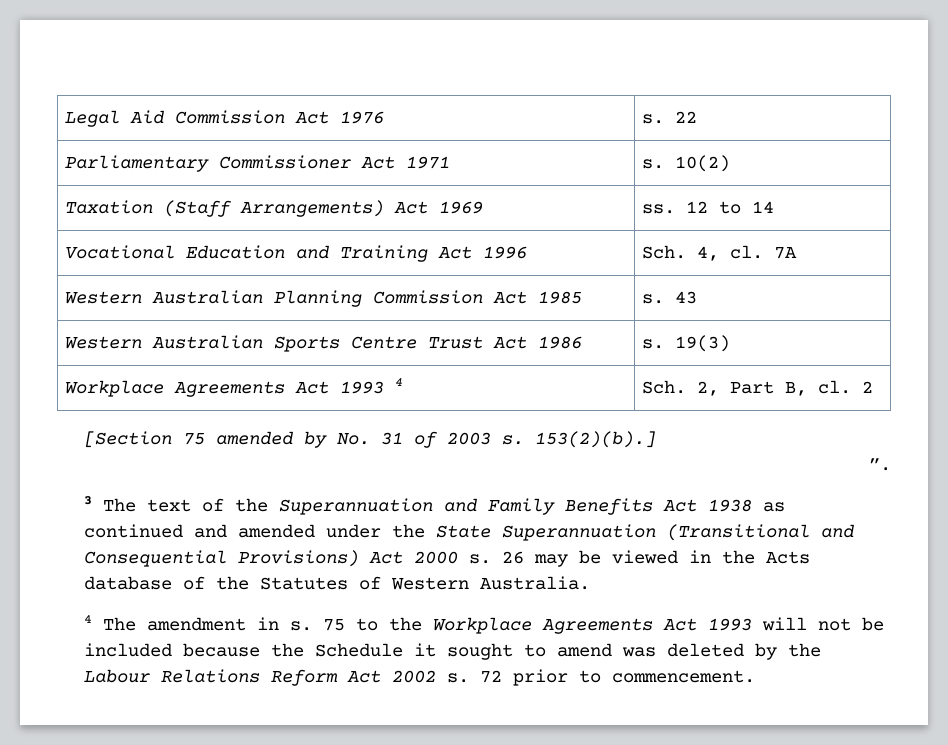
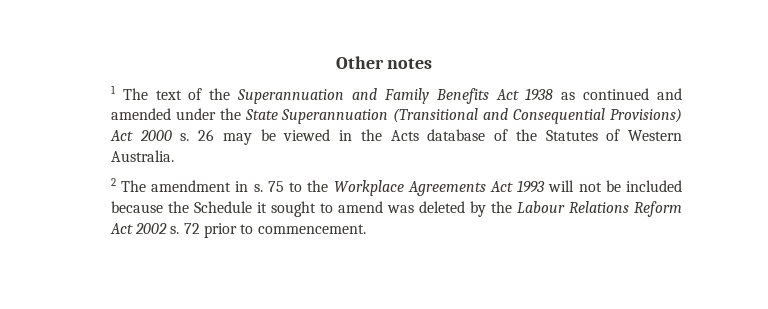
[65,110,385,127] [642,111,698,124] [65,155,451,172] [642,155,731,172] [65,200,484,217] [642,201,775,214] [65,245,528,262] [642,245,798,261] [65,290,583,307] [642,291,698,304] [65,335,583,352] [642,335,731,352] [65,378,404,397] [642,380,874,396] [84,431,657,448] [869,458,891,471] [84,496,93,505] Legal Aid Commission Act 1976 | s. 22 // Parliamentary Commissioner Act 1971 | s. 10(2) // Taxation (Staff Arrangements) Act 1969 | ss. 12 to 14 // Vocational Education and Training Act 1996 | Sch. 4, cl. 7A // Western Australian Planning Commission Act 1985 | s. 43 // Western Australian Sports Centre Trust Act 1986 | s. 19(3) // Workplace Agreements Act 1993 4 | Sch. 2, Part B, cl. 2 // [Section 75 amended by No. 31 of 2003 s. 153(2)(b).] // ”. // 3 -> [335,56,433,69] [110,85,116,94] Other notes // 1
[84,615,93,623] 4 -> [110,178,116,186] 2

